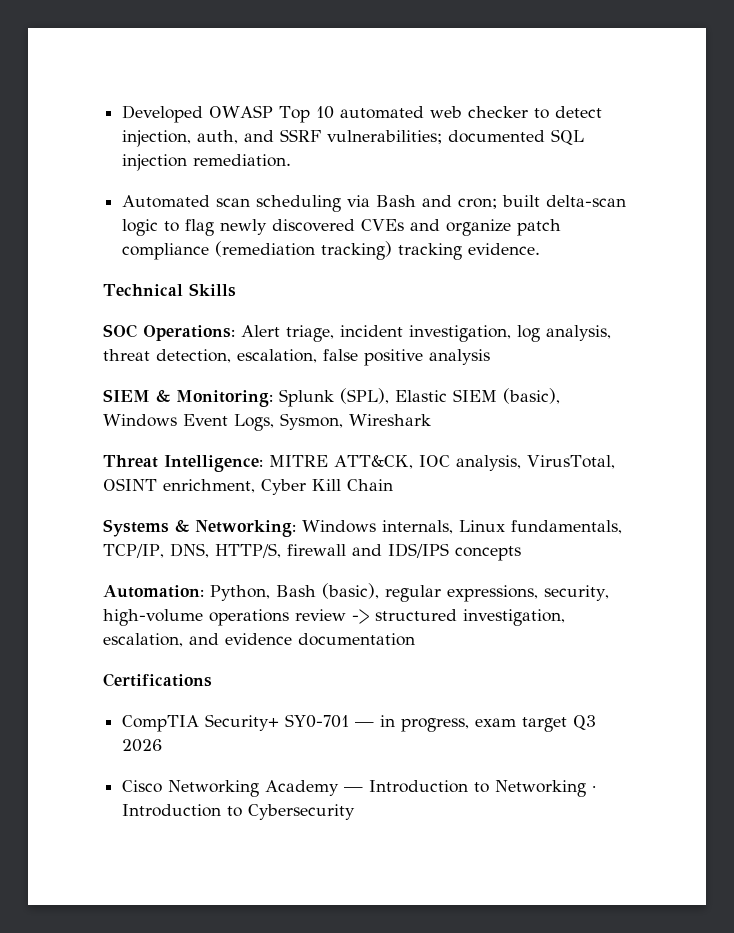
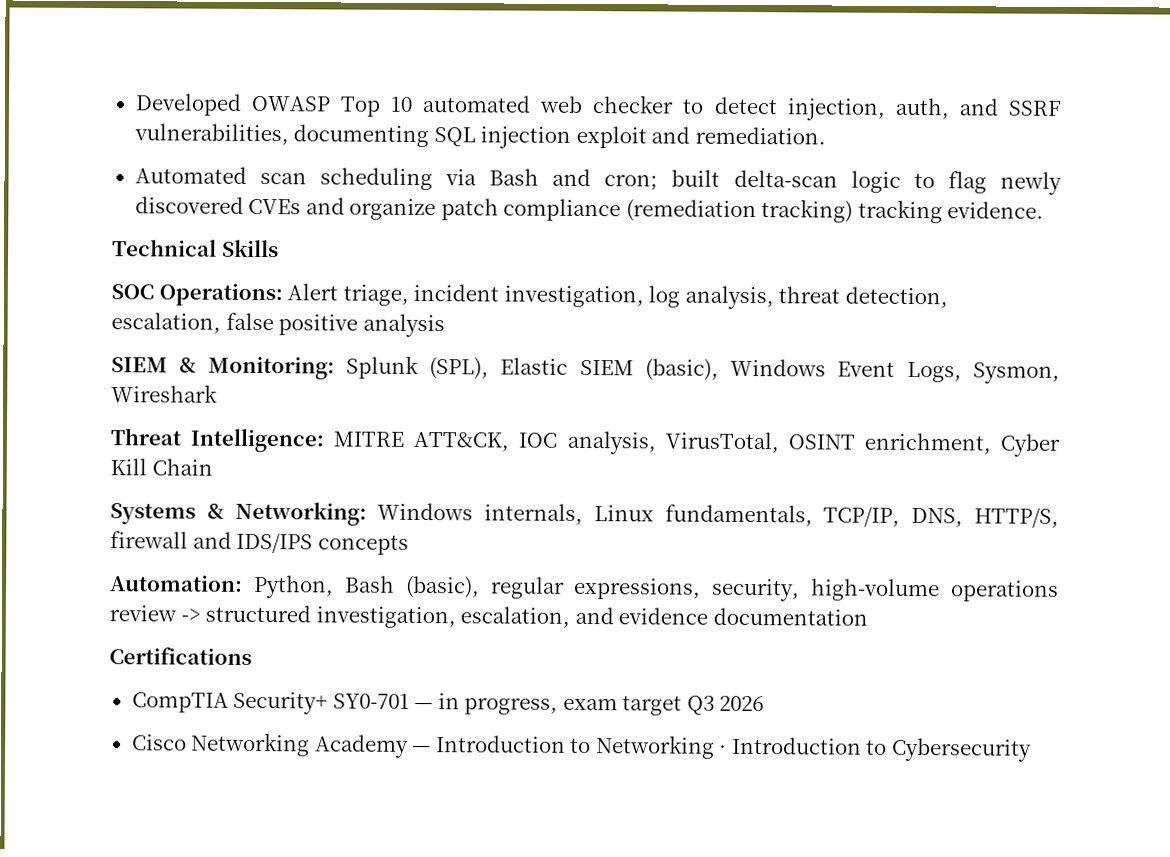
[327,129,585,145] [122,154,188,171] vulnerabilities; documented SQL injection -> [133,123,691,149] vulnerabilities, documenting SQL injection exploit and

